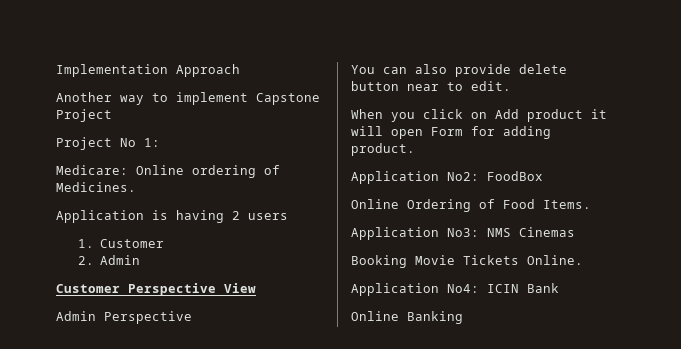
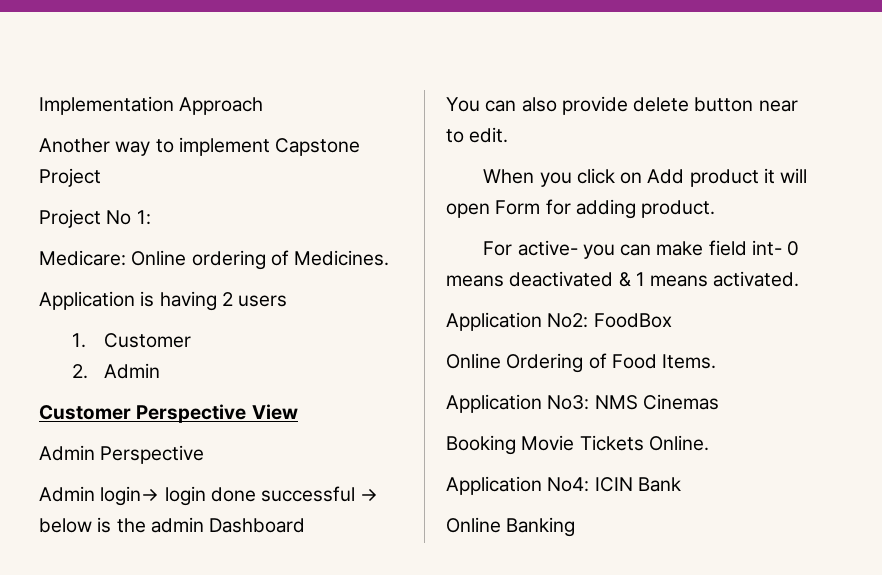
(192, 317) none -> [39,486,379,506] [39,517,306,533] // Admin login→ login done successful → below is the admin Dashboard
(415, 149) none -> [483,240,800,259] [446,271,800,287] // For active- you can make field int- 0 means deactivated & 1 means activated.

